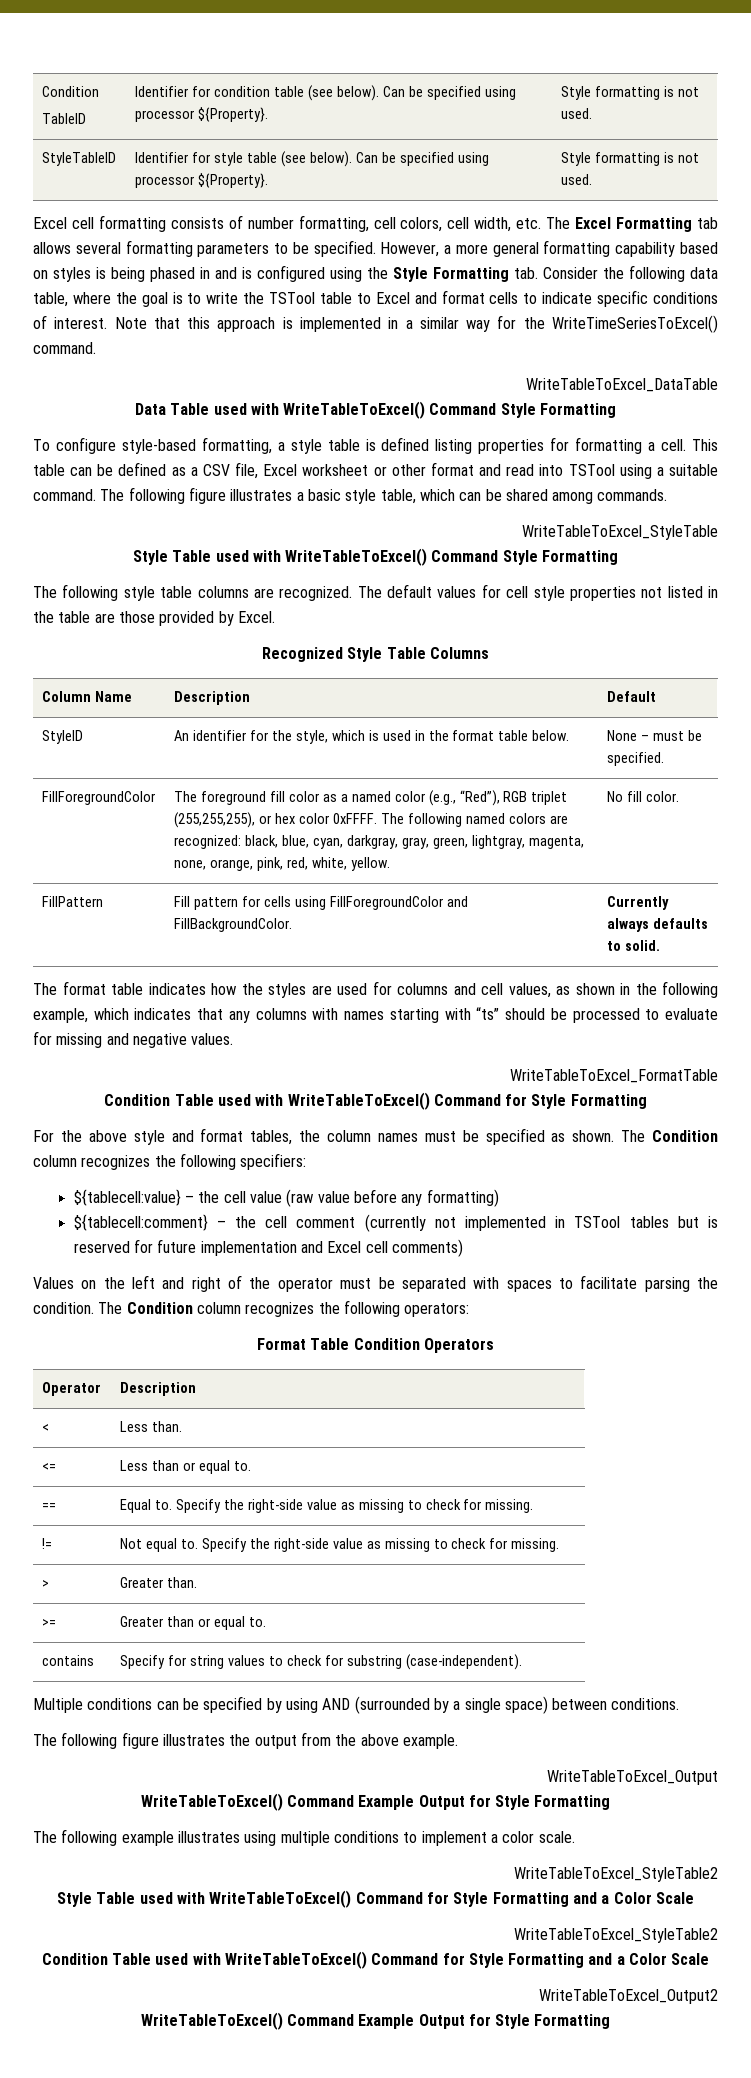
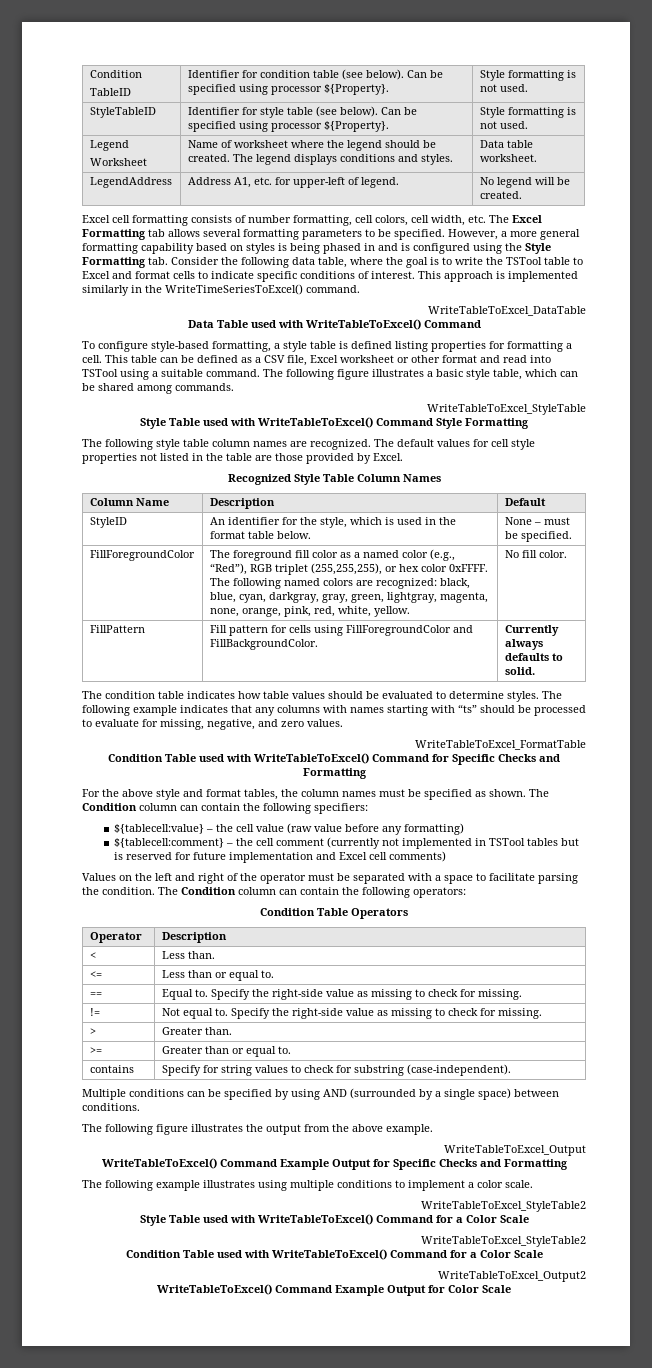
(593, 179) none -> [89,140,129,151] [89,158,147,166] [187,140,436,151] [187,154,453,165] [479,140,533,148] [479,154,537,162] [89,177,172,188] [187,177,399,188] [479,177,570,188] [479,191,522,199] // Legend // Worksheet | Name of worksheet where the legend should be created. The legend displays conditions and styles. | Data table worksheet. // LegendAddress | Address A1, etc. for upper-left of legend. | No legend will be created.
[114,315,517,332] Note that this approach is implemented in a similar way for -> [418,271,578,282] [82,285,142,296] This approach is implemented similarly in
[500,403,617,418] Style Formatting -> (481, 324) none
[197,586,249,598] columns -> [212,439,287,447] column names
[429,647,489,659] Columns -> [356,474,441,482] Column Names
[62,981,106,995] format -> [105,691,155,699] condition
[241,981,718,998] [33,1008,129,1023] the styles are used for columns and cell values, as shown in the following example, which -> [263,691,562,702] [82,705,177,716] table values should be evaluated to determine styles. The following example
[56,1033,187,1048] missing and negative -> [160,719,304,730] missing, negative, and zero
[531,1094,567,1109] Style -> [452,754,560,765] Specific Checks and
[81,1155,151,1170] recognizes -> [180,803,240,811] can contain
[506,1280,552,1292] spaces -> [435,875,473,884] a space
[245,1302,315,1317] recognizes -> [279,887,339,895] can contain
[257,1338,420,1350] Format Table Condition -> [260,908,348,916] Condition Table
[495,1795,531,1810] Style -> [392,1159,501,1170] Specific Checks and
[453,1892,597,1907] Style Formatting and -> (453, 1219) none
[468,1953,613,1968] Style Formatting and -> (467, 1254) none
[495,2014,611,2029] Style Formatting -> [448,1285,511,1293] Color Scale

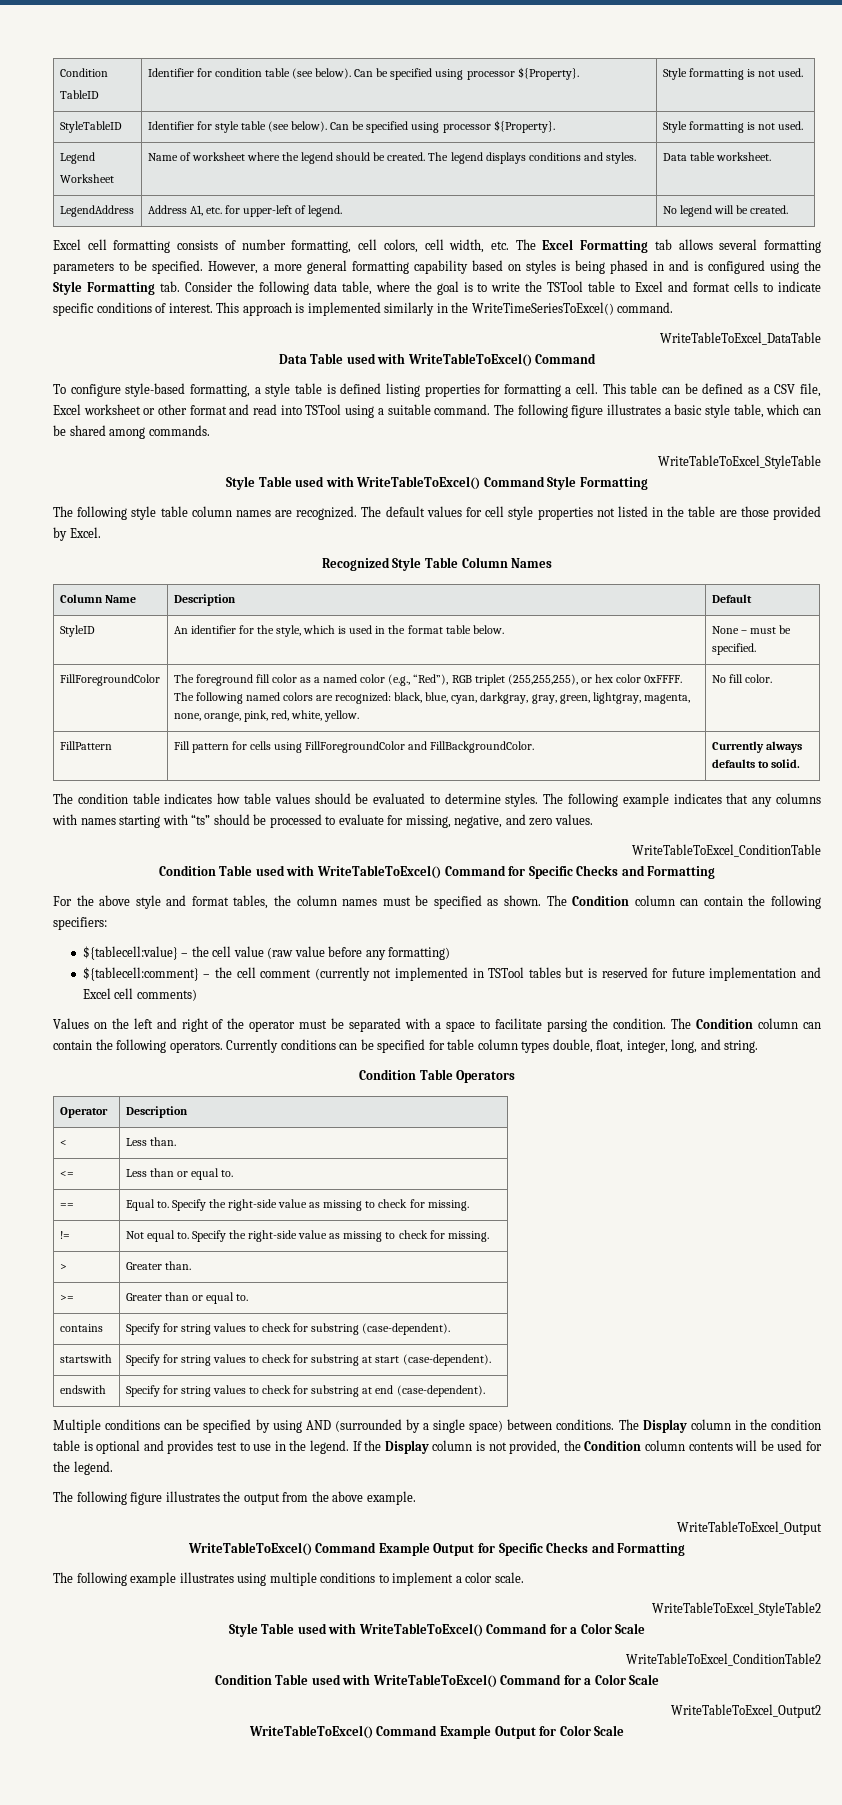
[415,740,586,750] WriteTableToExcel_FormatTable -> [632,844,821,857] WriteTableToExcel_ConditionTable
[413,887,466,898] operators: -> [169,1039,759,1053] operators. Currently conditions can be specified for table column types double, float, integer, long, and string.
[406,1064,511,1076] (case-independent). -> [362,1323,451,1335] [59,1354,112,1363] [125,1354,491,1366] [59,1385,106,1394] [125,1385,485,1397] (case-dependent). // startswith | Specify for string values to check for substring at start (case-dependent). // endswith | Specify for string values to check for substring at end (case-dependent).
(140, 1107) none -> [618,1419,822,1433] [53,1440,823,1454] [53,1461,113,1475] The Display column in the condition table is optional and provides test to use in the legend. If the Display column is not provided, the Condition column contents will be used for the legend.
[421,1236,586,1247] WriteTableToExcel_StyleTable2 -> [626,1653,821,1666] WriteTableToExcel_ConditionTable2

